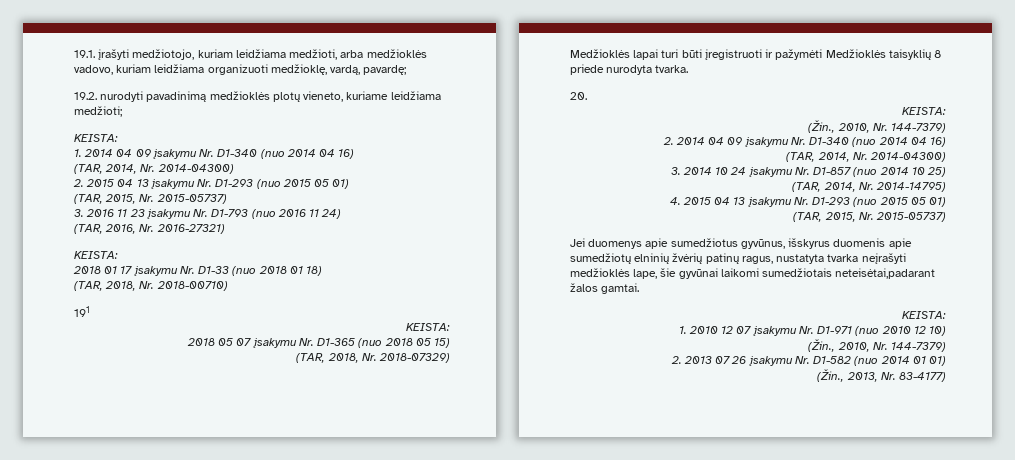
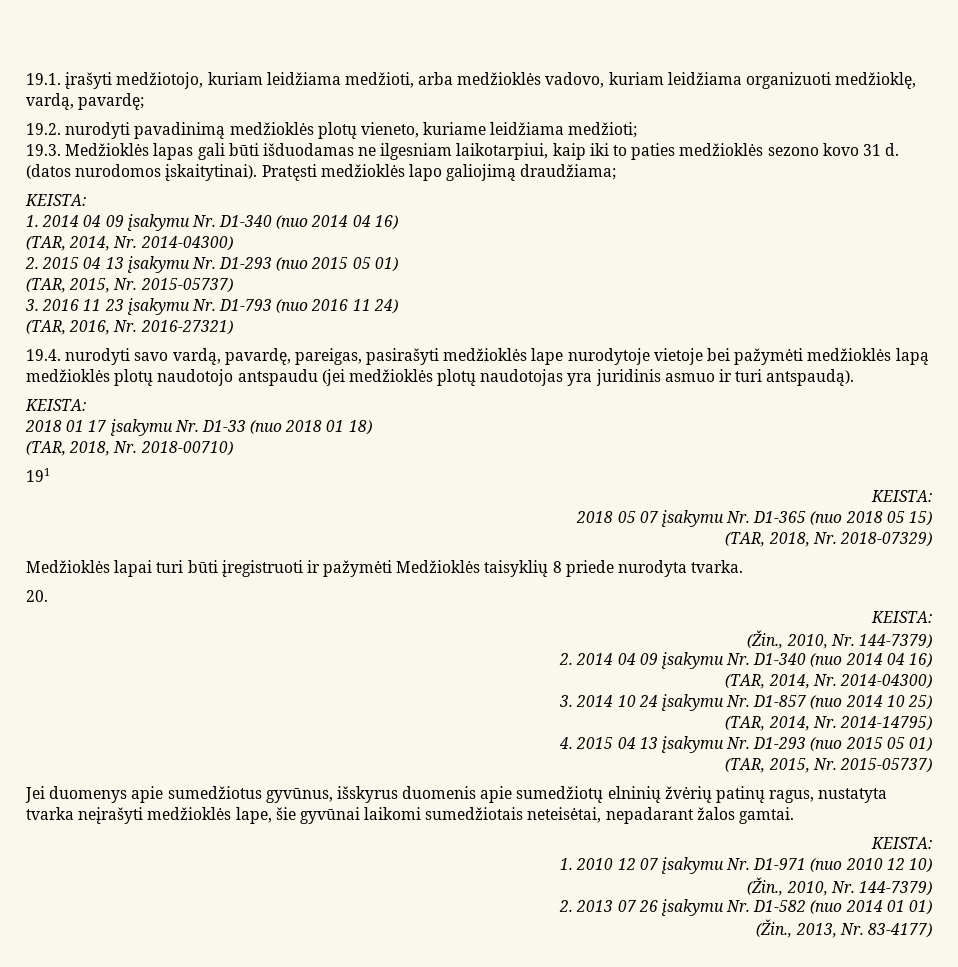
(122, 111) none -> [26,143,900,160] [26,164,617,181] // 19.3. Medžioklės lapas gali būti išduodamas ne ilgesniam laikotarpiui, kaip iki to paties medžioklės sezono kovo 31 d. (datos nurodomos įskaitytinai). Pratęsti medžioklės lapo galiojimą draudžiama;
(225, 229) none -> [26,348,929,365] [26,369,855,386] // 19.4. nurodyti savo vardą, pavardę, pareigas, pasirašyti medžioklės lape nurodytoje vietoje bei pažymėti medžioklės lapą medžioklės plotų naudotojo antspaudu (jei medžioklės plotų naudotojas yra juridinis asmuo ir turi antspaudą).
[835,268,936,279] neteisėtai,padarant -> [527,807,694,824] neteisėtai, nepadarant

